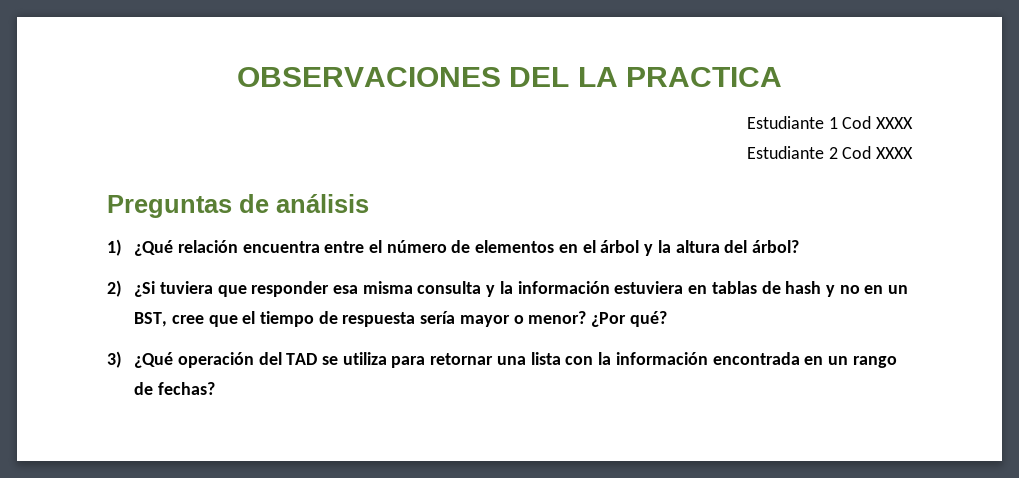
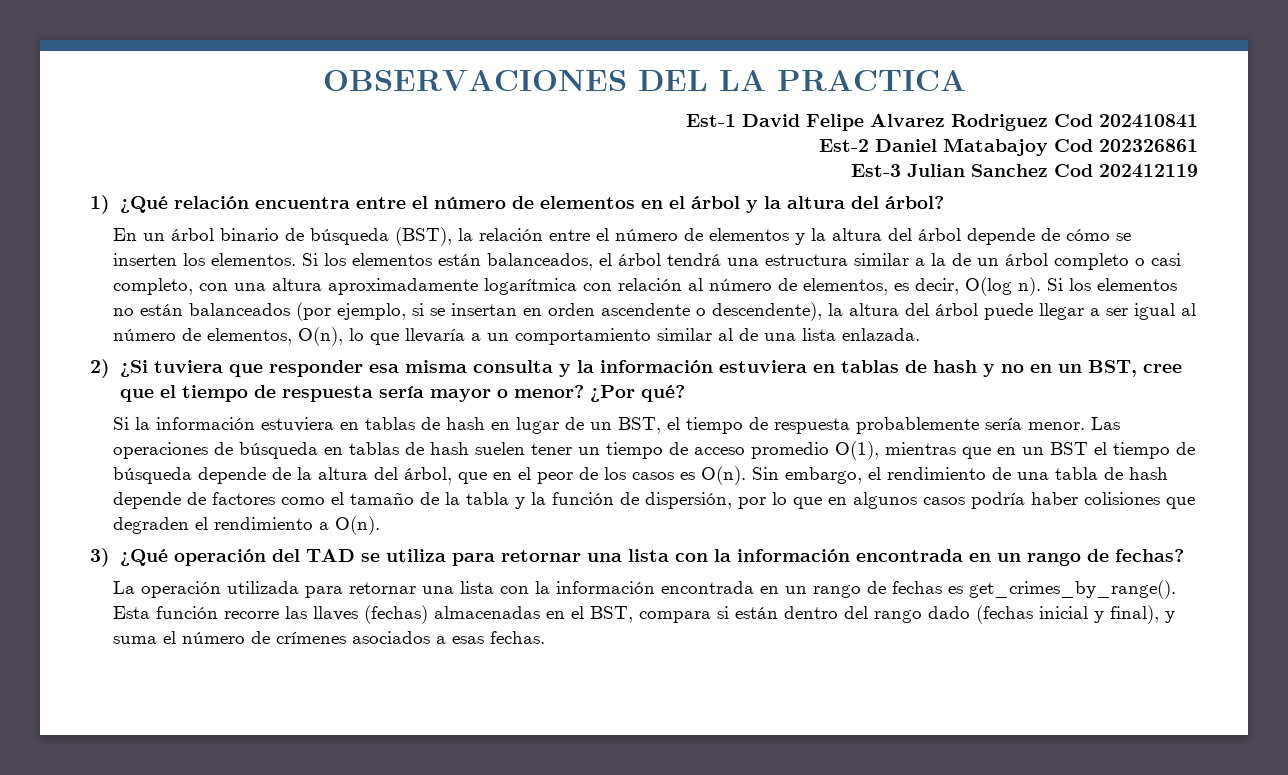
[746,116,914,129] [746,146,914,159] [107,194,369,218] Estudiante 1 Cod XXXX // Estudiante 2 Cod XXXX // Preguntas de análisis -> [686,114,1198,131] [819,138,1198,156] [851,164,1198,178] Est-1 David Felipe Alvarez Rodriguez Cod 202410841 // Est-2 Daniel Matabajoy Cod 202326861 // Est-3 Julian Sanchez Cod 202412119
(800, 246) none -> [112,227,1131,246] [112,253,1181,270] [112,277,1177,296] [112,302,1196,321] [112,327,920,346] // En un árbol binario de búsqueda (BST), la relación entre el número de elementos y la altura del árbol depende de cómo se inserten los elementos. Si los elementos están balanceados, el árbol tendrá una estructura similar a la de un árbol completo o casi completo, con una altura aproximadamente logarítmica con relación al número de elementos, es decir, O(log n). Si los elementos no están balanceados (por ejemplo, si se insertan en orden ascendente o descendente), la altura del árbol puede llegar a ser igual al número de elementos, O(n), lo que llevaría a un comportamiento similar al de una lista enlazada.
(667, 319) none -> [112,417,1120,434] [112,441,1195,460] [112,466,1168,485] [112,492,1195,509] [112,516,380,535] // Si la información estuviera en tablas de hash en lugar de un BST, el tiempo de respuesta probablemente sería menor. Las operaciones de búsqueda en tablas de hash suelen tener un tiempo de acceso promedio O(1), mientras que en un BST el tiempo de búsqueda depende de la altura del árbol, que en el peor de los casos es O(n). Sin embargo, el rendimiento de una tabla de hash depende de factores como el tamaño de la tabla y la función de dispersión, por lo que en algunos casos podría haber colisiones que degraden el rendimiento a O(n).
(215, 388) none -> [112,580,1176,599] [112,605,1175,624] [112,631,545,644] // La operación utilizada para retornar una lista con la información encontrada en un rango de fechas es get_crimes_by_range(). Esta función recorre las llaves (fechas) almacenadas en el BST, compara si están dentro del rango dado (fechas inicial y final), y suma el número de crímenes asociados a esas fechas.

